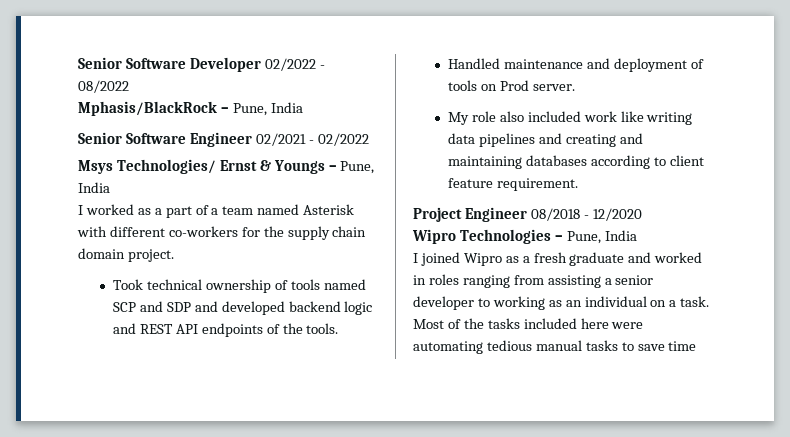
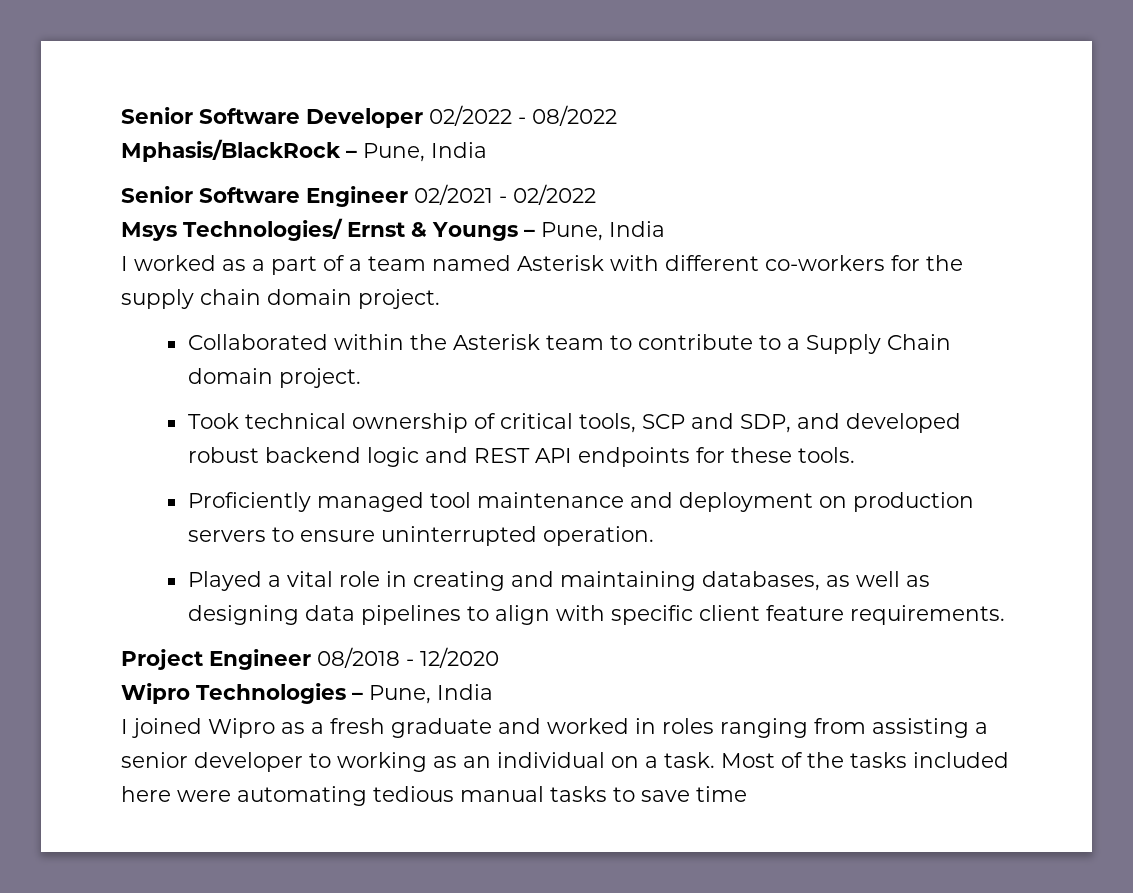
(174, 255) none -> [187,334,951,354] [187,368,361,388] // Collaborated within the Asterisk team to contribute to a Supply Chain domain project.
[290,279,366,290] tools named -> [499,413,636,433] critical tools,
[166,302,191,312] SDP -> [739,414,791,433] SDP,
(285, 308) none -> [187,447,259,463] robust
[266,323,303,334] of the -> [695,447,792,463] for these
[447,58,704,72] [447,80,575,91] [447,111,693,125] [447,133,643,147] [447,155,666,169] Handled maintenance and deployment of tools on Prod server. // My role also included work like writing data pipelines and creating and maintaining databases according to -> [187,492,974,512] [187,526,654,546] [187,571,930,591] [187,605,693,625] Proficiently managed tool maintenance and deployment on production servers to ensure uninterrupted operation. // Played a vital role in creating and maintaining databases, as well as designing data pipelines to align with specific
[496,178,578,191] requirement. -> [849,605,1005,625] requirements.

